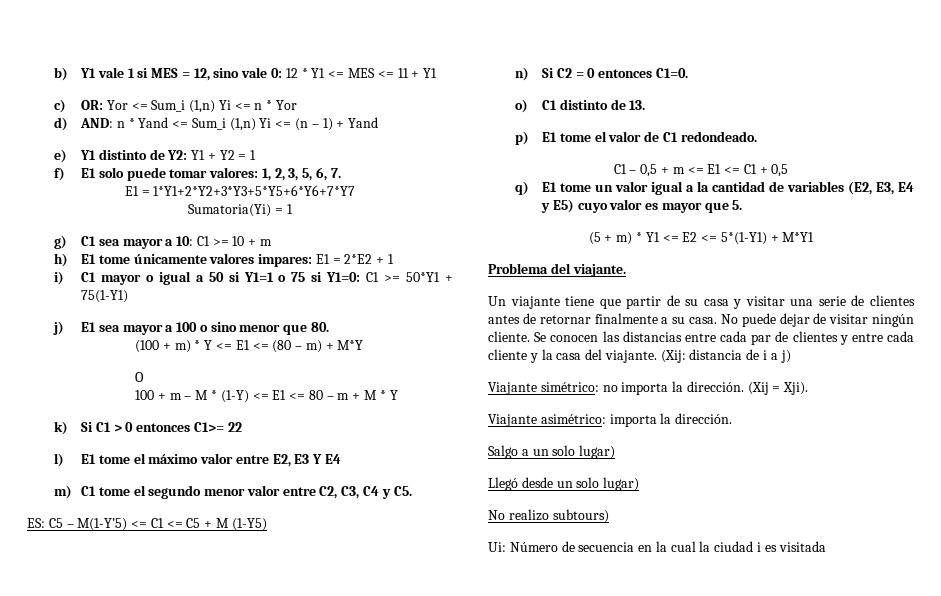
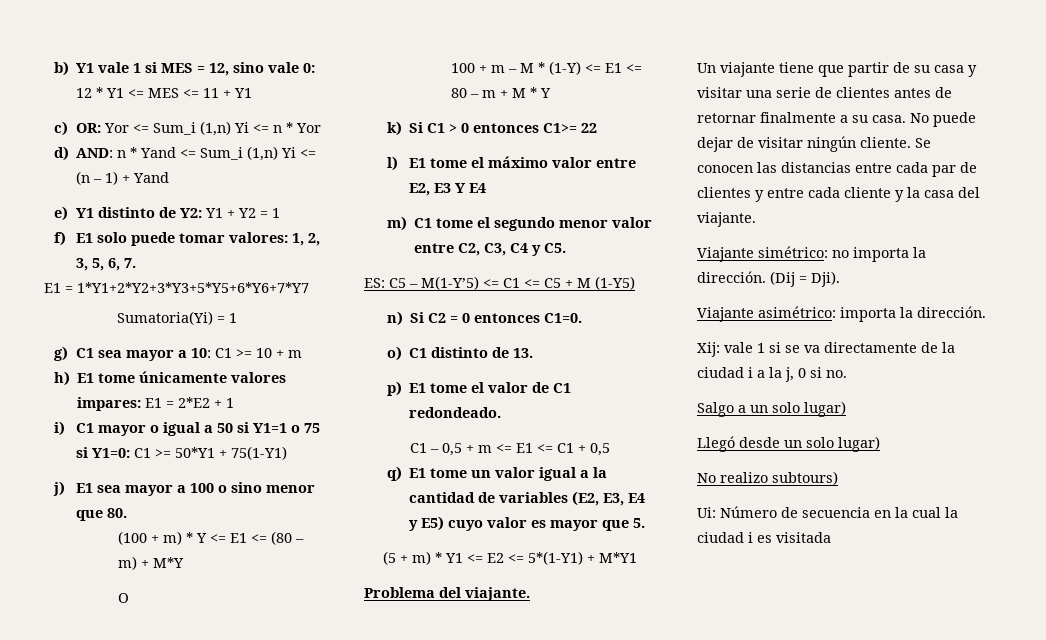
[660,349,791,363] (Xij: distancia de i a j) -> (756, 219) none
[747,382,809,395] (Xij = Xji). -> [770,271,840,287] (Dij = Dji).
(733, 418) none -> [697,342,955,357] [697,367,847,382] // Xij: vale 1 si se va directamente de la ciudad i a la j, 0 si no.

